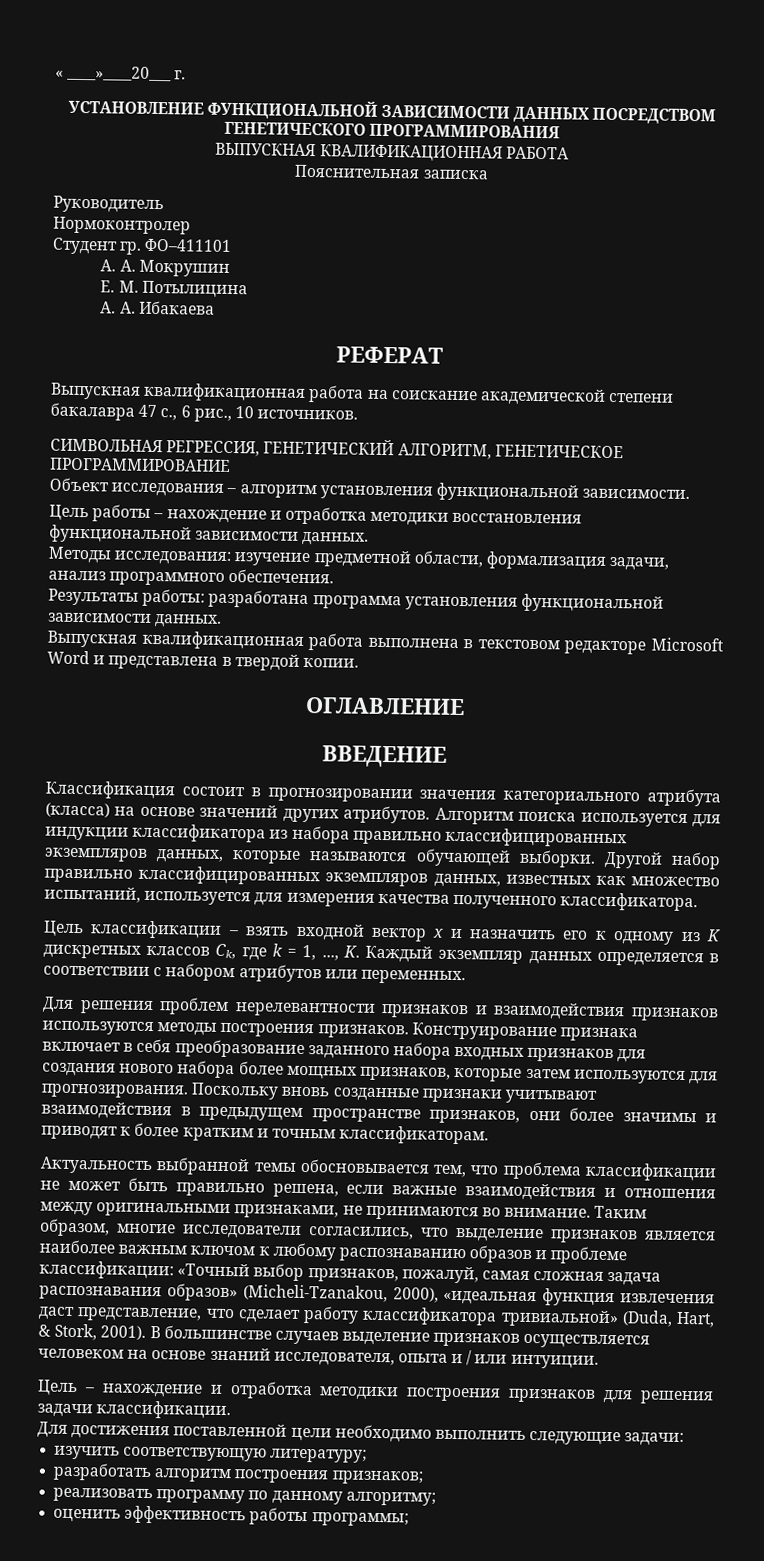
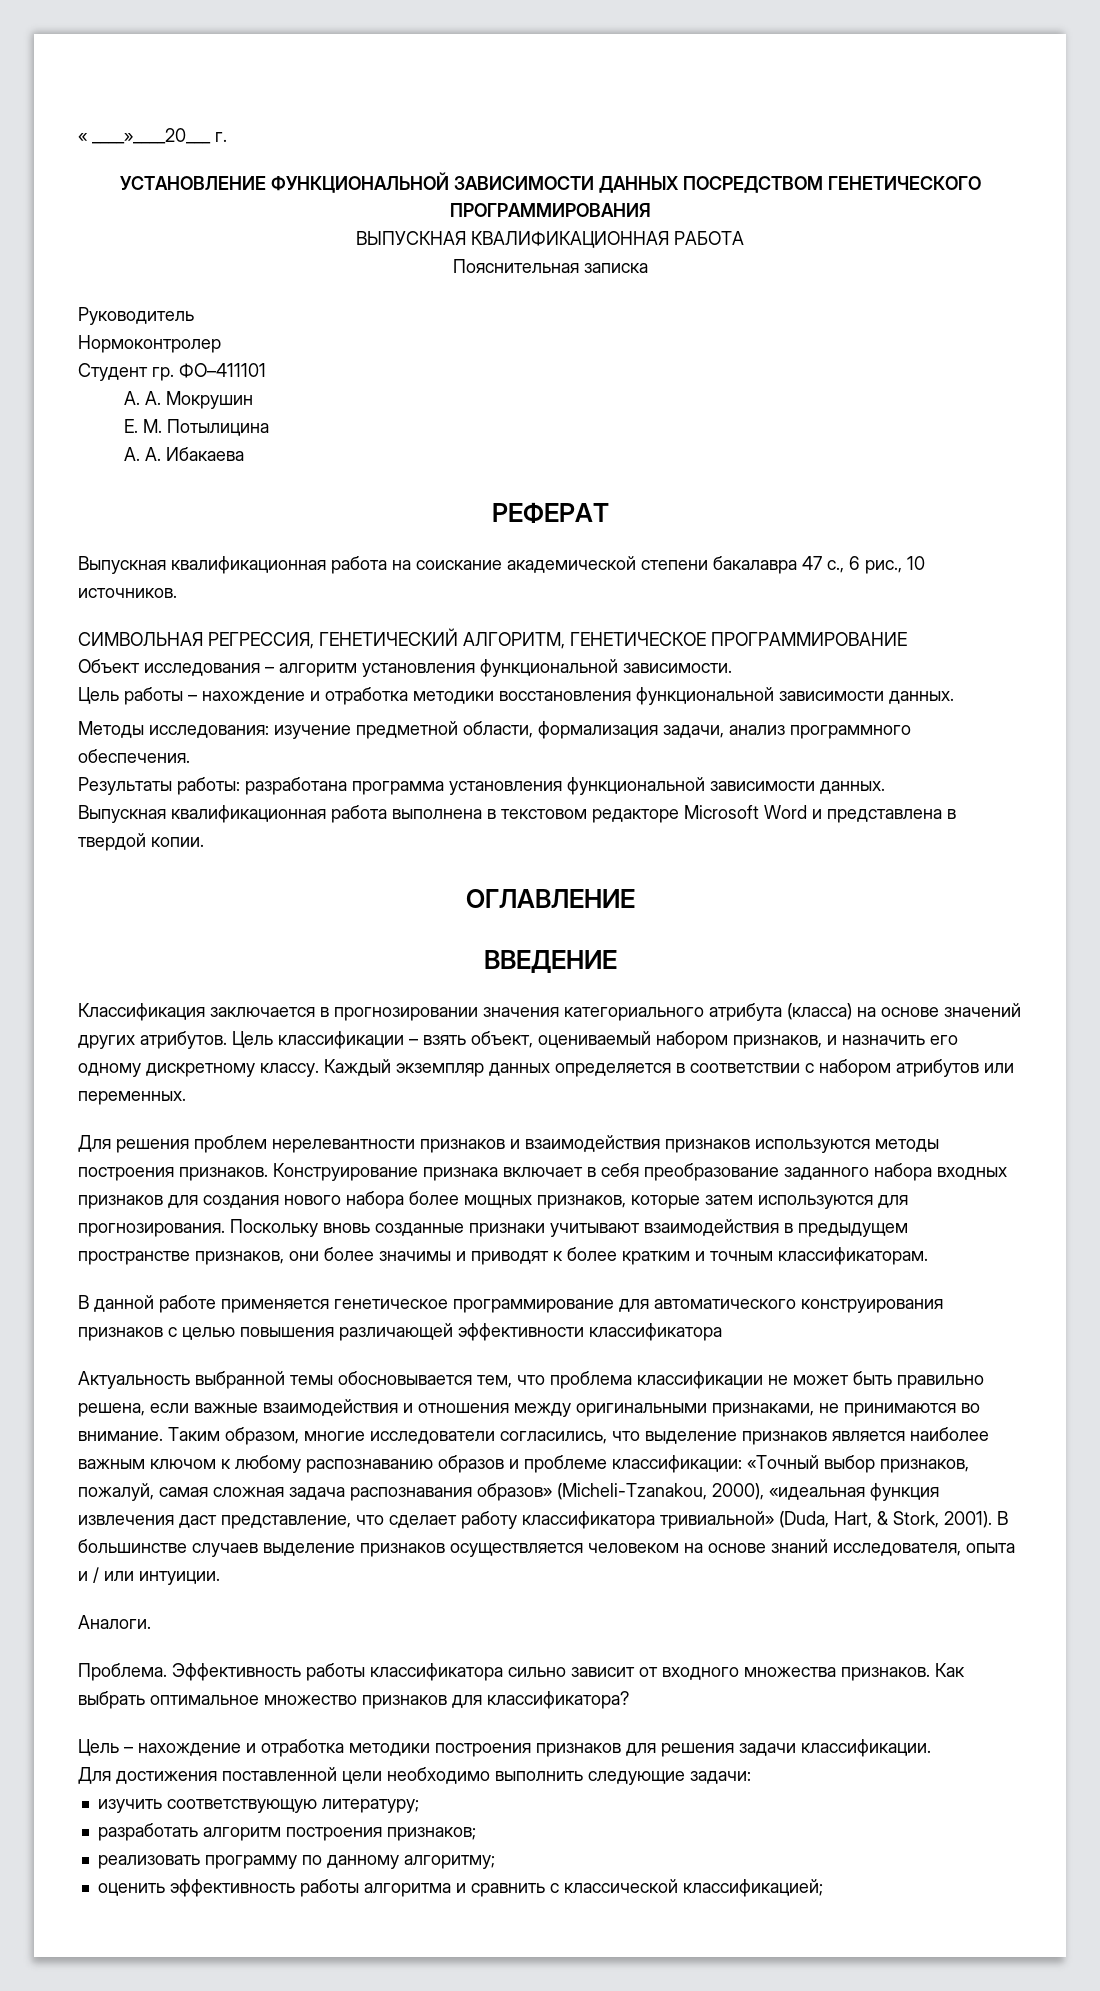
[181,786,245,797] состоит -> [210,1007,315,1017] заключается
[434,807,722,828] [45,823,627,848] [44,847,721,870] [44,865,720,888] [44,886,699,912] [43,920,721,945] [43,943,360,961] Алгоритм поиска используется для индукции классификатора из набора правильно классифицированных экземпляров данных, которые называются обучающей выборки. Другой набор правильно классифицированных экземпляров данных, известных как множество испытаний, используется для измерения качества полученного классификатора. // Цель классификации – взять входной вектор х и назначить его к одному из K дискретных классов Сk, где k = 1, ..., K. -> [232,1031,958,1049] [78,1063,319,1077] Цель классификации – взять объект, оцениваемый набором признаков, и назначить его одному дискретному классу.
(490, 1135) none -> [78,1295,943,1313] [78,1323,722,1341] // В данной работе применяется генетическое программирование для автоматического конструирования признаков с целью повышения различающей эффективности классификатора
(599, 1361) none -> [78,1615,151,1629] [78,1663,965,1681] [78,1691,629,1709] // Аналоги. // Проблема. Эффективность работы классификатора сильно зависит от входного множества признаков. Как выбрать оптимальное множество признаков для классификатора?
[311,1512,409,1527] программы; -> [363,1879,823,1897] алгоритма и сравнить с классической классификацией;

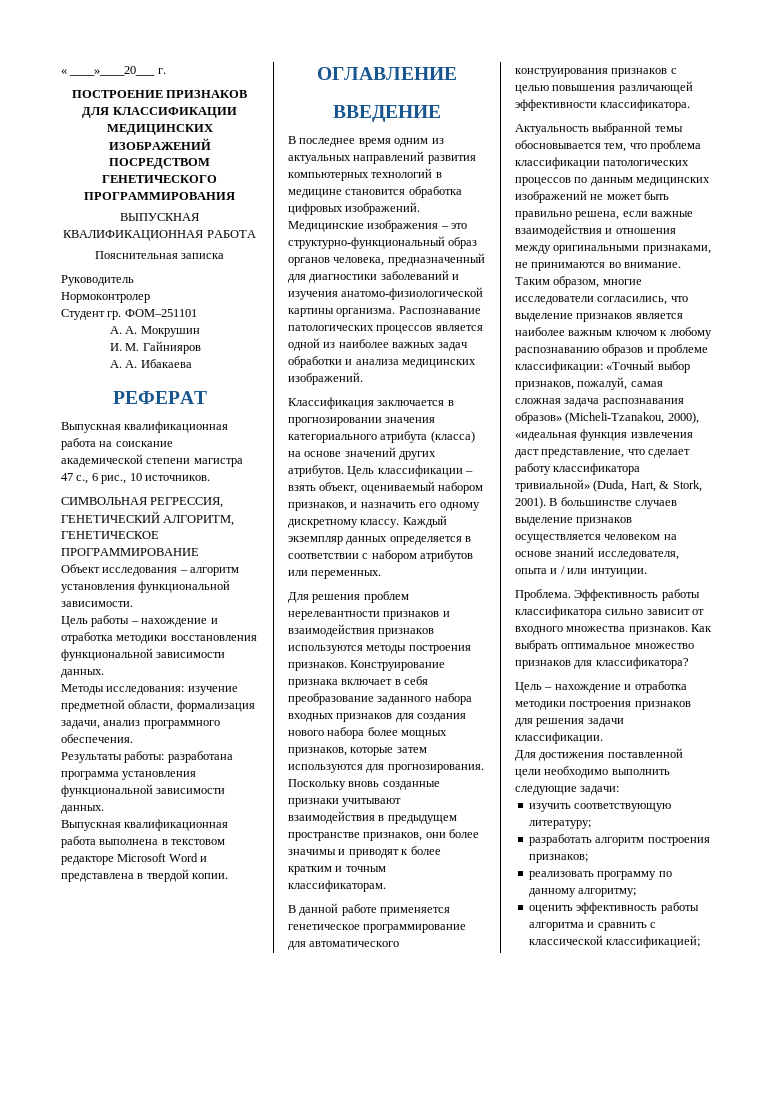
[119,172,679,193] УСТАНОВЛЕНИЕ ФУНКЦИОНАЛЬНОЙ ЗАВИСИМОСТИ ДАННЫХ -> [71,90,248,98] [82,107,237,118] [106,124,213,135] [108,138,211,150] ПОСТРОЕНИЕ ПРИЗНАКОВ ДЛЯ КЛАССИФИКАЦИИ МЕДИЦИНСКИХ ИЗОБРАЖЕНИЙ
[179,363,266,378] ФО–411101 -> [124,309,197,317] ФОМ–251101
[123,419,269,436] Е. М. Потылицина -> [109,341,201,354] И. М. Гайнияров
[713,556,797,574] бакалавра -> [193,458,243,467] магистра
(617, 961) none -> [288,136,444,147] [288,151,476,164] [288,168,442,181] [288,186,462,198] [288,202,421,215] [288,220,468,232] [288,236,478,249] [288,253,485,266] [288,270,460,283] [288,287,484,300] [288,306,481,317] [288,325,483,334] [288,338,467,351] [288,356,477,368] [288,372,363,385] // В последнее время одним из актуальных направлений развития компьютерных технологий в медицине становится обработка цифровых изображений. Медицинские изображения – это структурно-функциональный образ органов человека, предназначенный для диагностики заболеваний и изучения анатомо-физиологической картины организма. Распознавание патологических процессов является одной из наиболее важных задач обработки и анализа медицинских изображений.
[589,1323,722,1341] классификатора -> [600,99,691,111] классификатора.
(763, 1380) none -> [603,160,690,166] [515,177,711,186] [515,190,587,203] патологических процессов по данным медицинских изображений
[78,1615,151,1629] // Аналоги. -> (647, 572) none

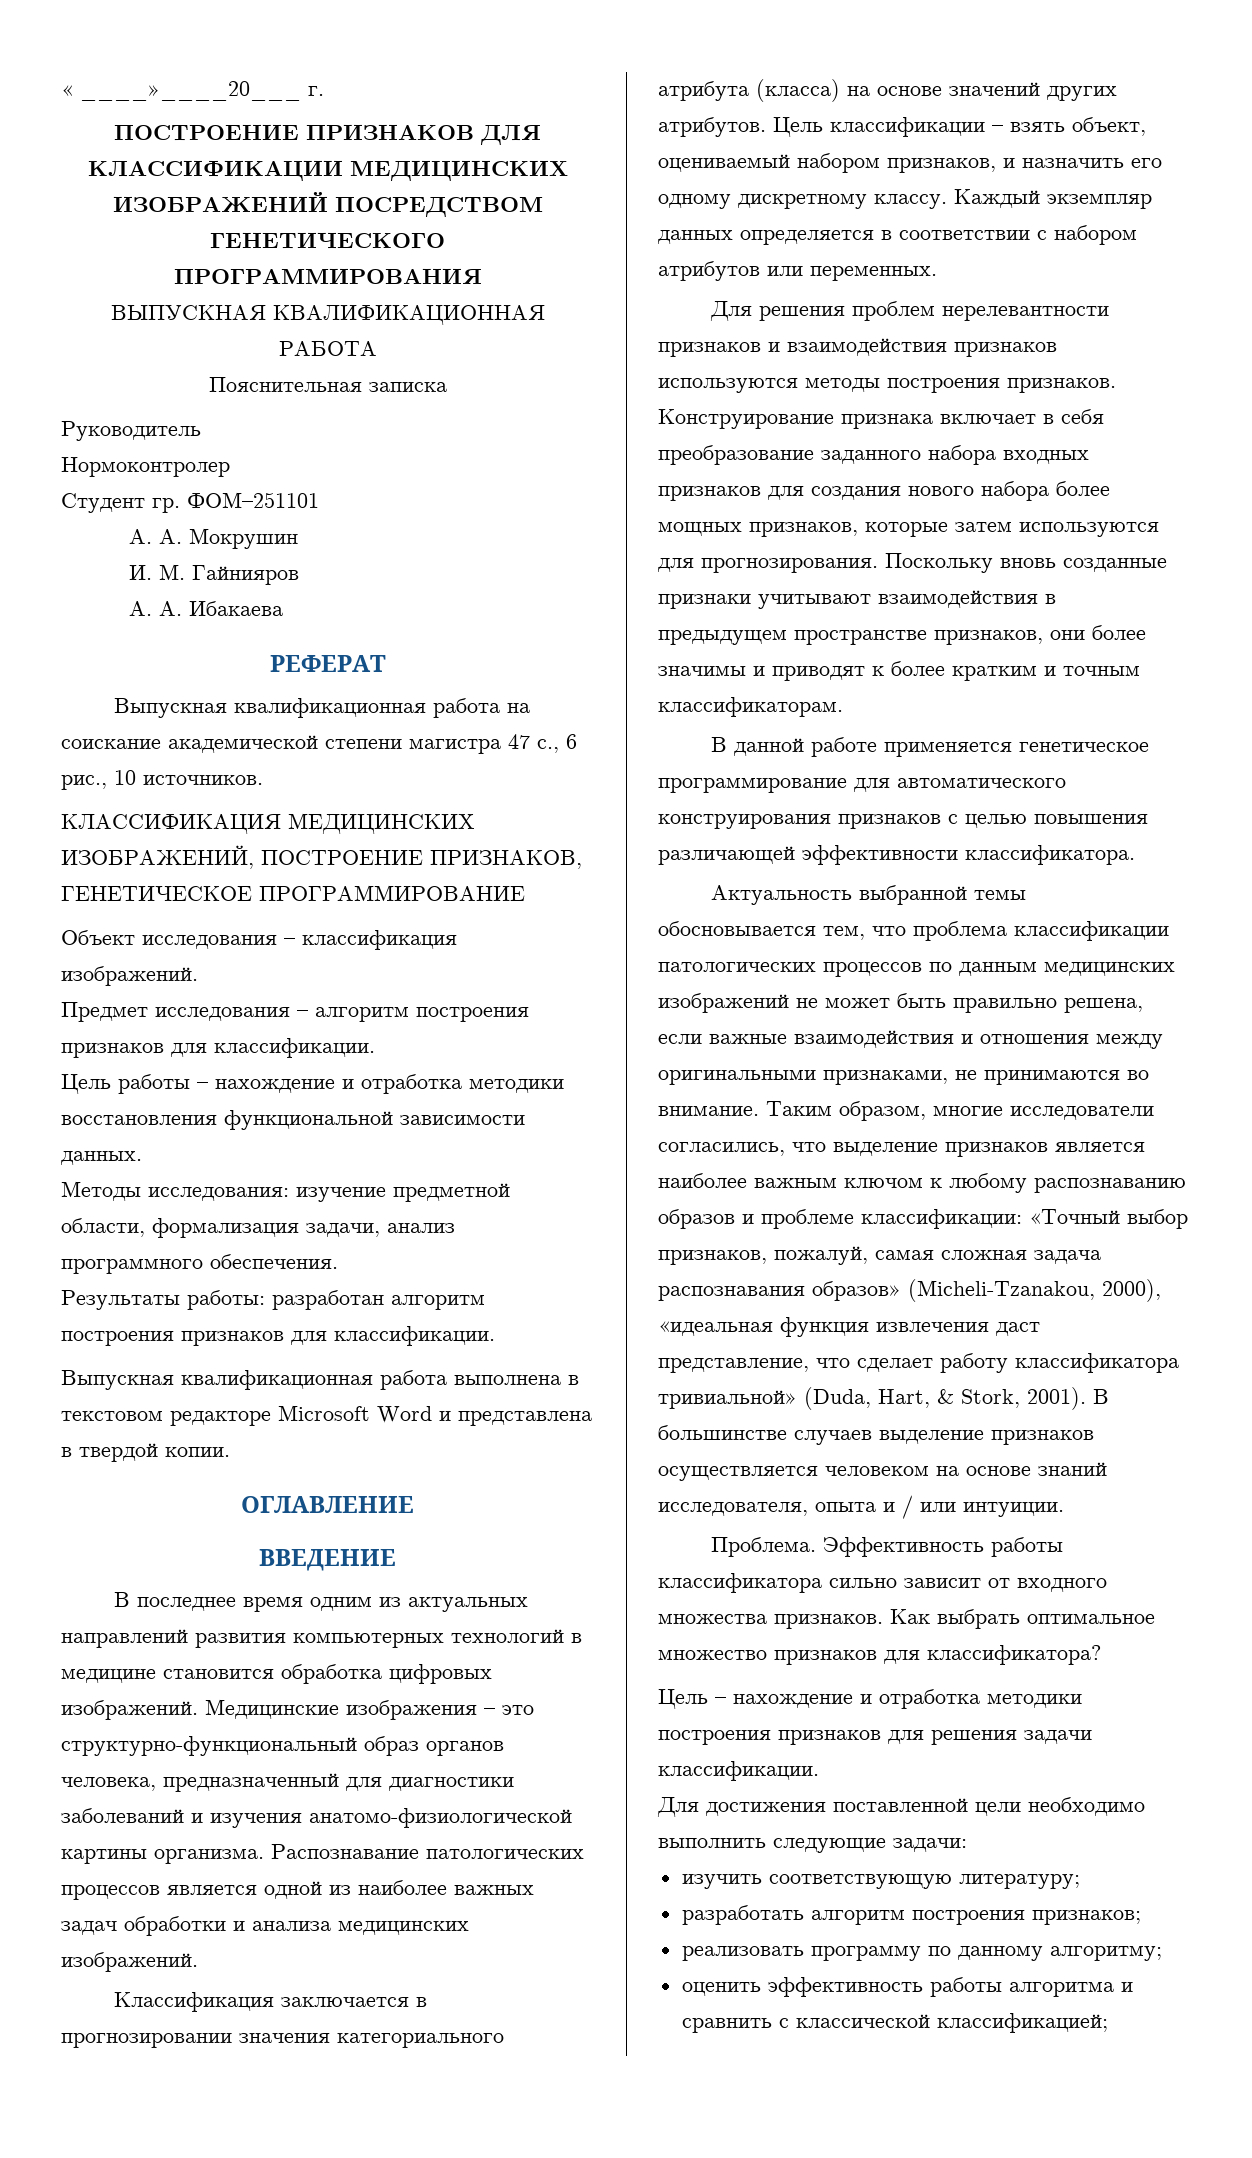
[61,497,224,508] [61,511,235,526] СИМВОЛЬНАЯ РЕГРЕССИЯ, ГЕНЕТИЧЕСКИЙ АЛГОРИТМ, -> [61,813,475,834] [61,845,582,869] КЛАССИФИКАЦИЯ МЕДИЦИНСКИХ ИЗОБРАЖЕНИЙ, ПОСТРОЕНИЕ ПРИЗНАКОВ,
[190,567,240,576] [61,580,231,593] [61,601,133,607] алгоритм установления функциональной зависимости. -> [302,930,457,950] [61,966,198,986] [61,1002,529,1022] [61,1038,375,1058] классификация изображений. // Предмет исследования – алгоритм построения признаков для классификации.
[167,751,233,763] [61,771,197,780] [61,784,226,797] [61,805,104,814] разработана программа установления функциональной зависимости данных. -> [272,1290,485,1310] [61,1326,495,1346] разработан алгоритм построения признаков для классификации.

